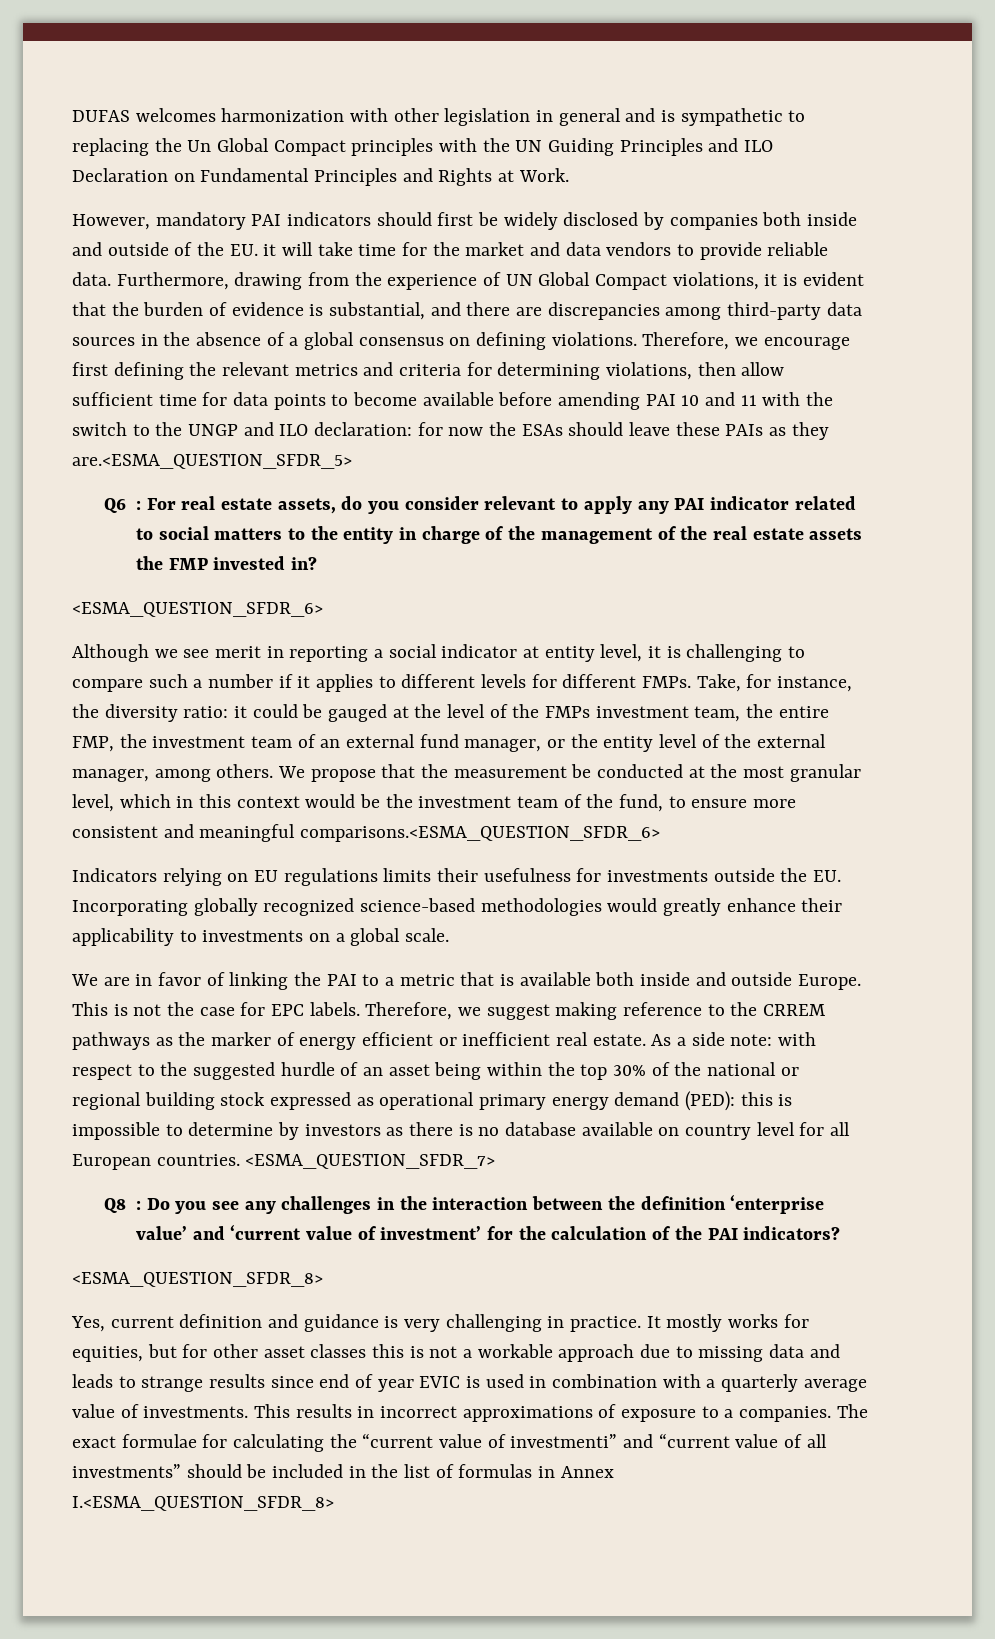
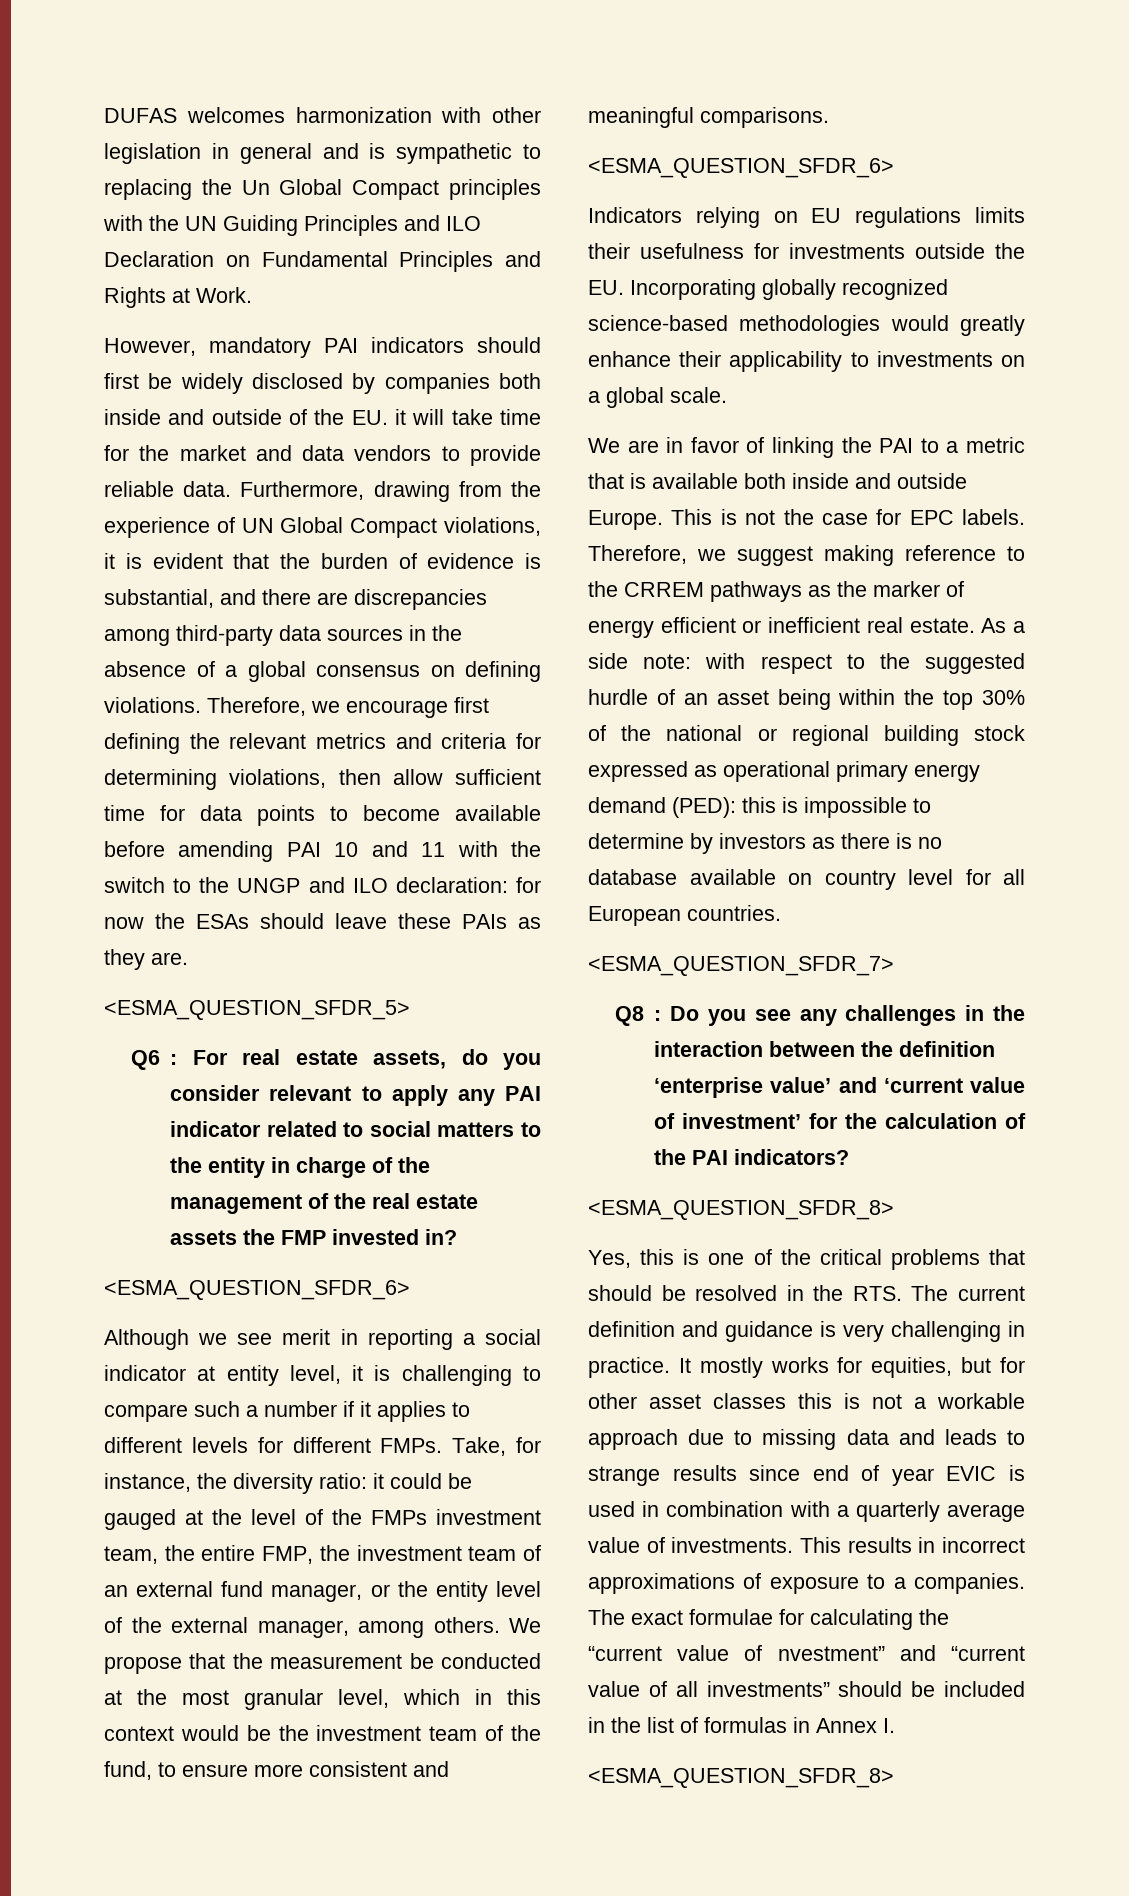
[72,454,352,469] are.<ESMA_QUESTION_SFDR_5> -> [151,952,188,965] [104,1000,410,1020] are. // <ESMA_QUESTION_SFDR_5>
[300,826,661,842] comparisons.<ESMA_QUESTION_SFDR_6> -> [700,107,829,128] [588,158,894,178] comparisons. // <ESMA_QUESTION_SFDR_6>
(240, 1160) none -> (781, 913) //
(105, 1324) none -> [640,1249,1025,1270] [588,1285,949,1301] this is one of the critical problems that should be resolved in the RTS. The
[510,1434,618,1448] investmenti” -> [777,1646,885,1661] nvestment”
[72,1496,334,1511] I.<ESMA_QUESTION_SFDR_8> -> [883,1718,895,1733] [588,1768,894,1788] I. // <ESMA_QUESTION_SFDR_8>

